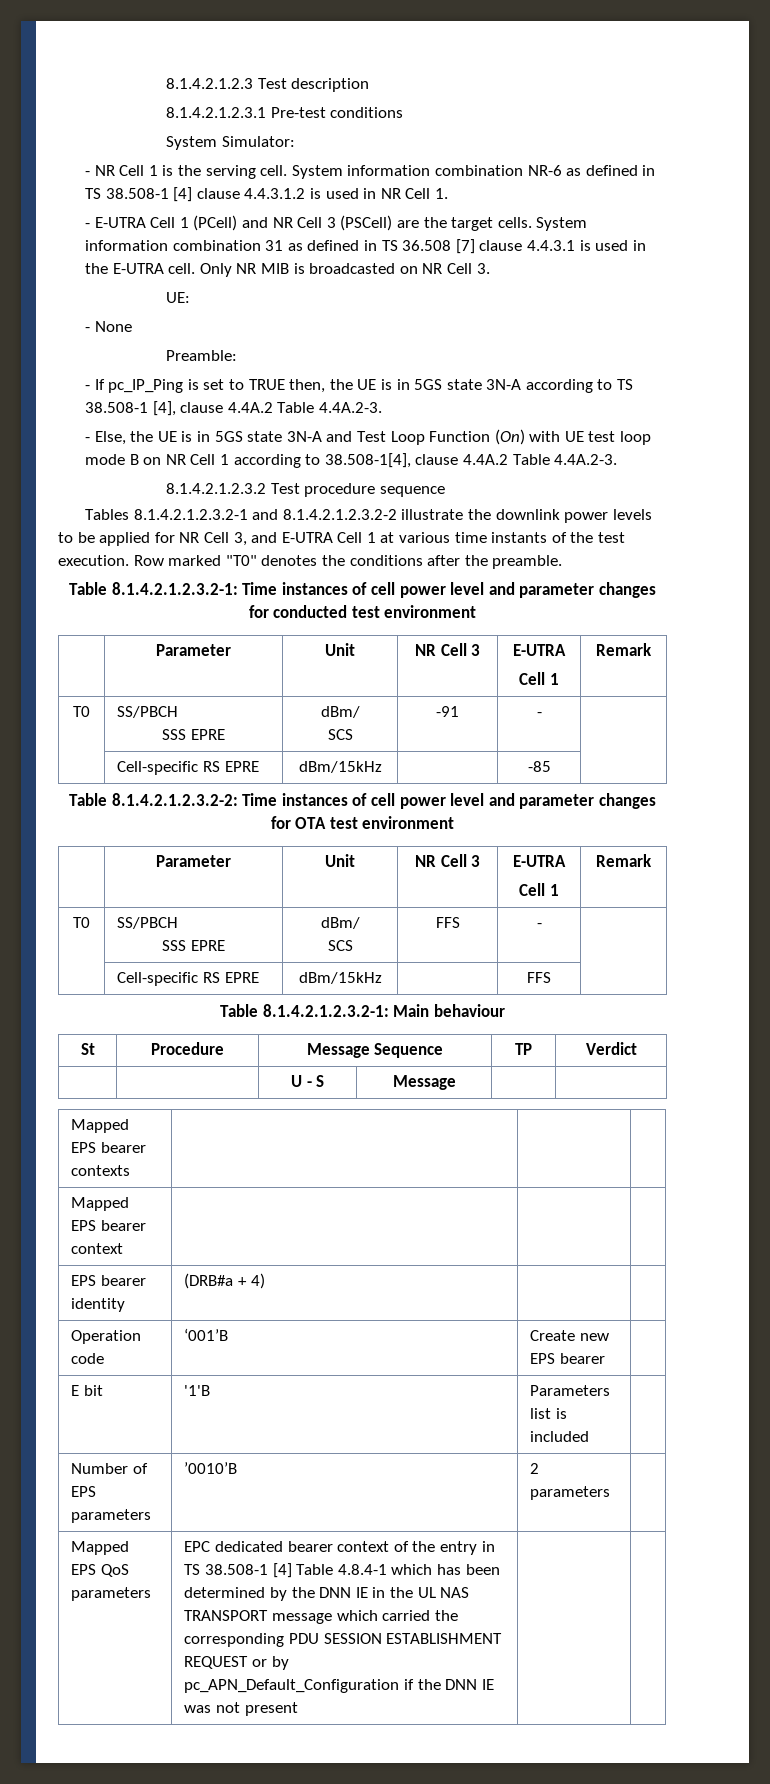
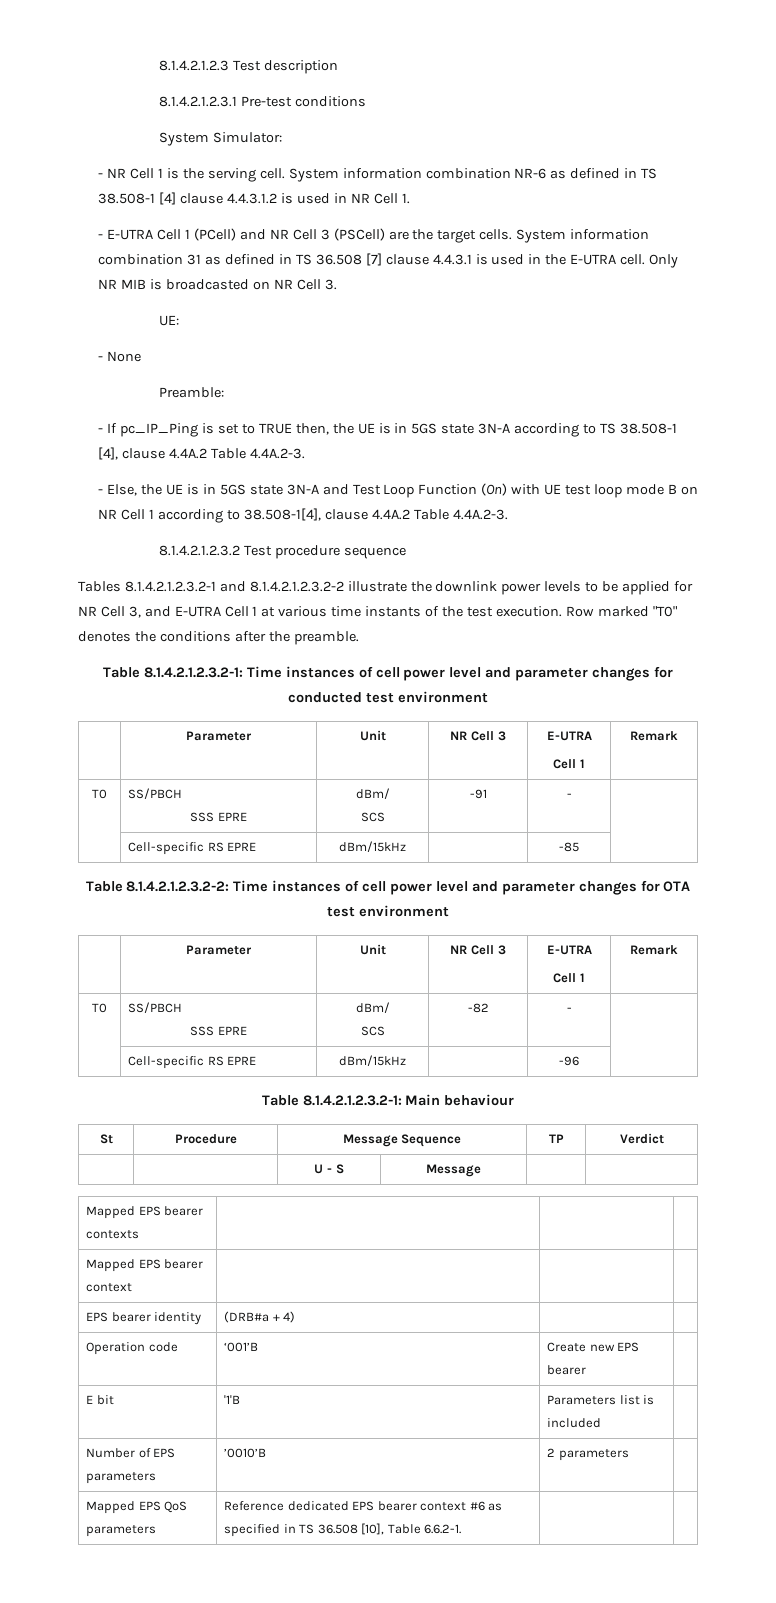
[435,917,460,928] [536,923,542,928] [117,972,259,986] [298,972,382,984] [527,972,551,983] FFS | - | // | Cell-specific RS EPRE | dBm/15kHz | | FFS -> [467,1003,489,1013] [566,1007,572,1012] [128,1056,257,1069] [339,1055,406,1066] [559,1056,579,1066] -82 | - | // | Cell-specific RS EPRE | dBm/15kHz | | -96
[184,1541,495,1555] [184,1563,500,1578] [184,1587,470,1601] [184,1610,458,1624] [184,1633,503,1647] [184,1656,289,1670] [184,1679,494,1693] [184,1702,298,1716] EPC dedicated bearer context of the entry in TS 38.508-1 [4] Table 4.8.4-1 which has been determined by the DNN IE in the UL NAS TRANSPORT message which carried the corresponding PDU SESSION ESTABLISHMENT REQUEST or by pc_APN_Default_Configuration if the DNN IE was not present -> [224,1501,503,1511] [224,1523,462,1537] Reference dedicated EPS bearer context #6 as specified in TS 36.508 [10], Table 6.6.2-1.

